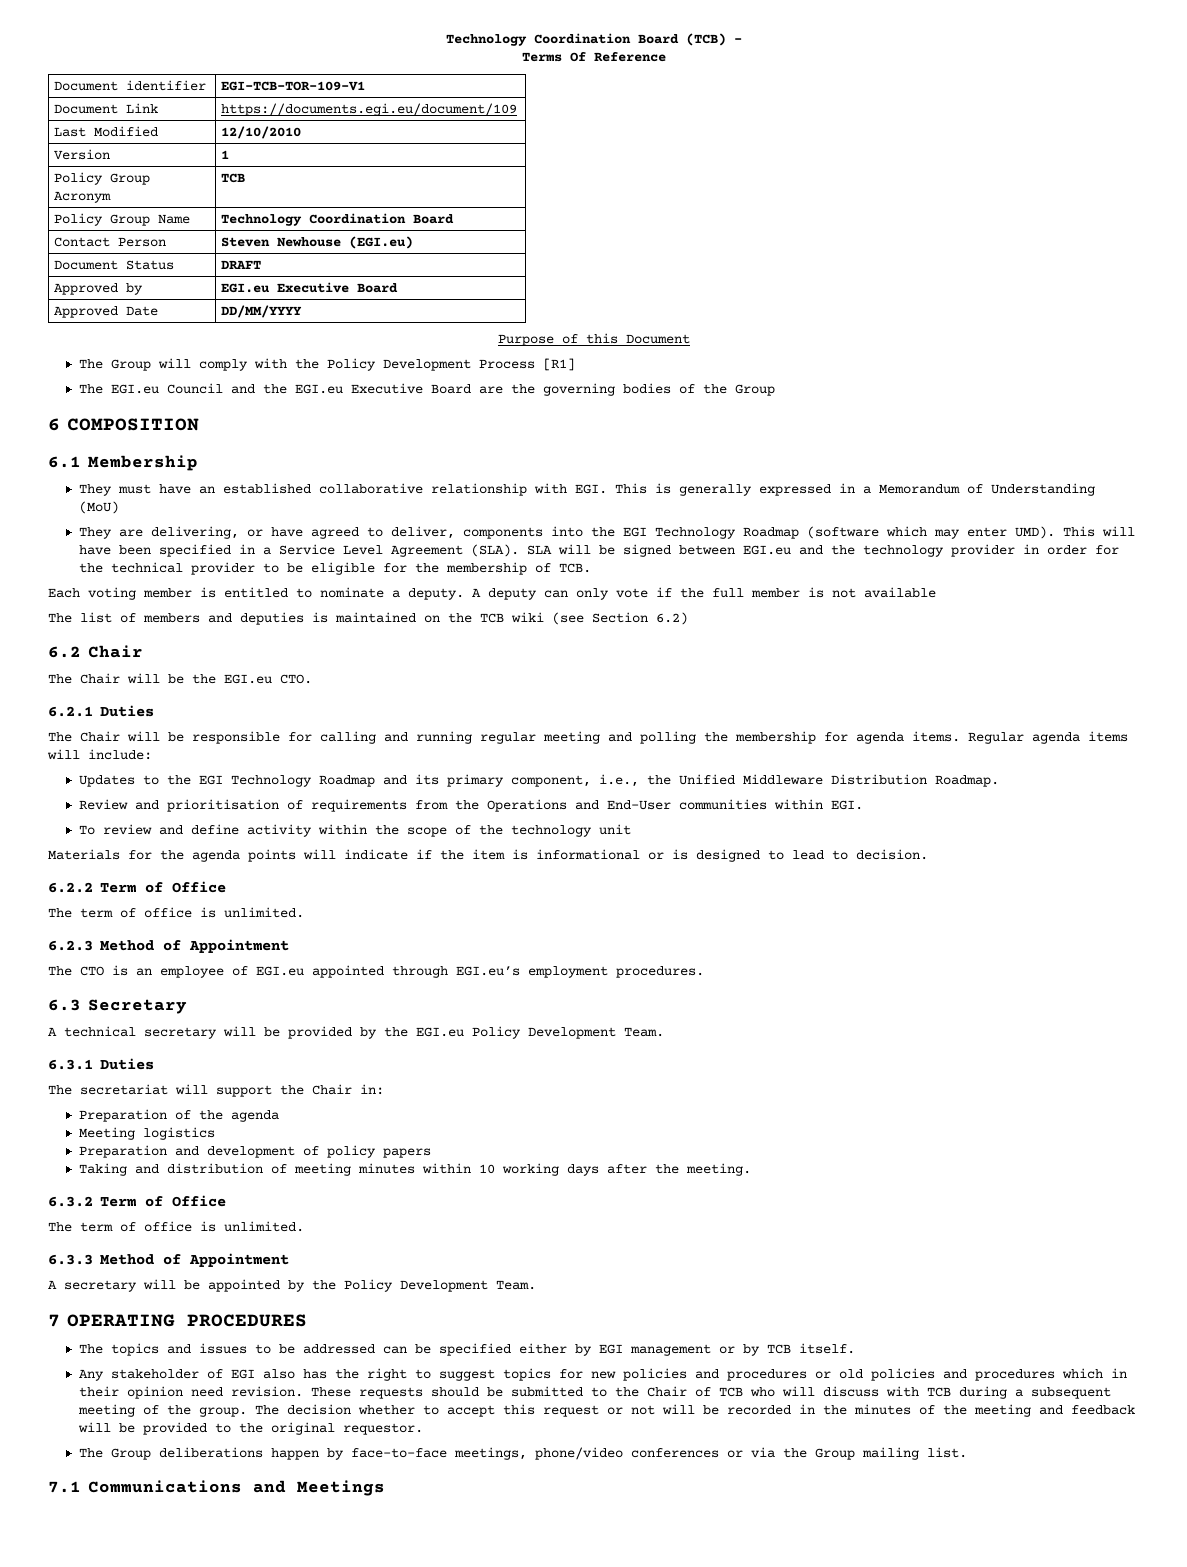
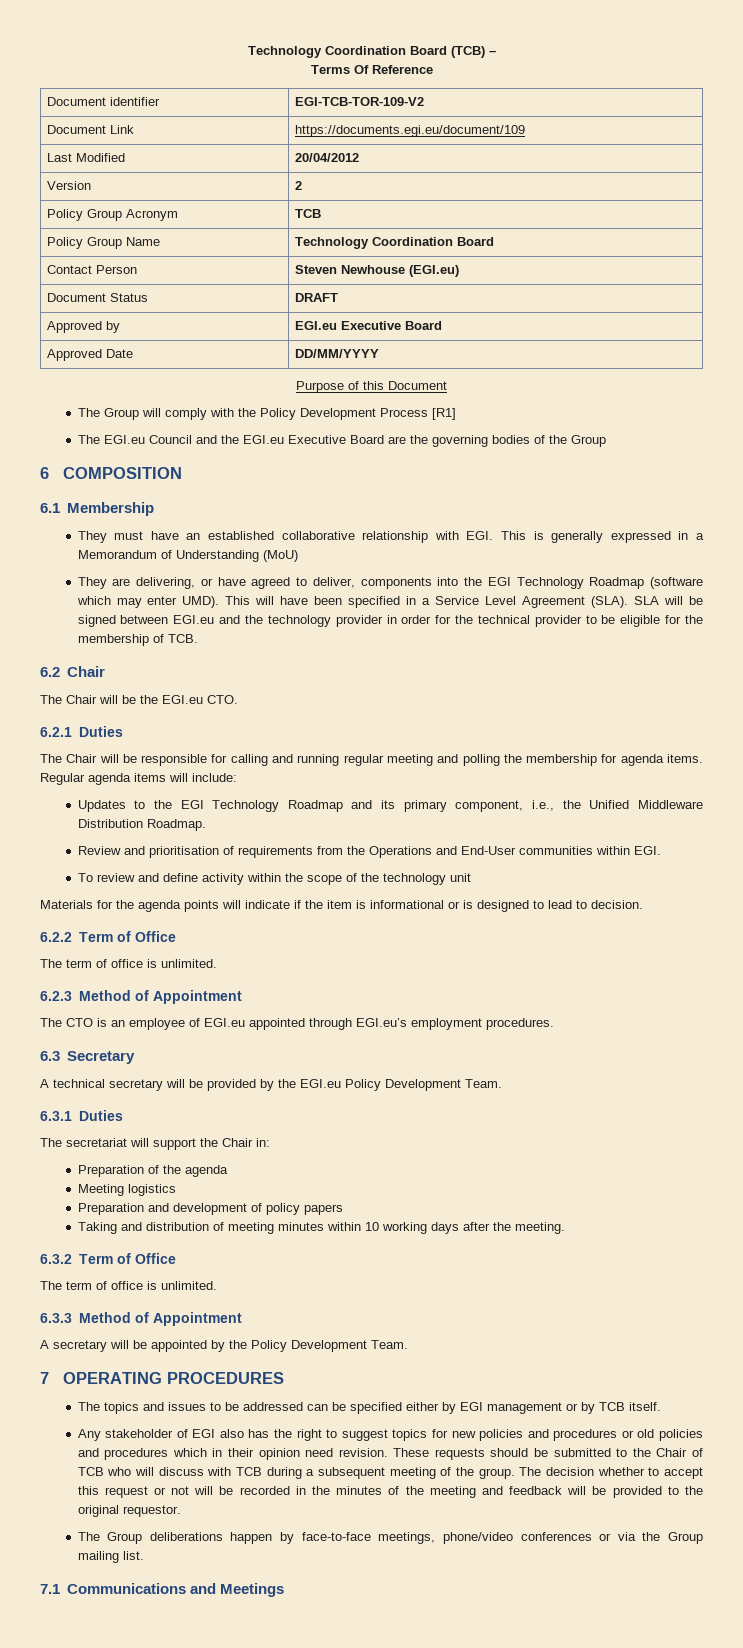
[221,81,366,91] EGI-TCB-TOR-109-V1 -> [295,97,425,106] EGI-TCB-TOR-109-V2
[221,126,302,139] 12/10/2010 -> [295,153,360,162] 20/04/2012
[221,150,230,159] 1 -> [295,181,303,190] 2
[48,587,936,600] [48,612,688,625] // Each voting member is entitled to nominate a deputy. A deputy can only vote if the full member is not available // The list of members and deputies is maintained on the TCB wiki (see Section 6.2) -> (198, 638) none

